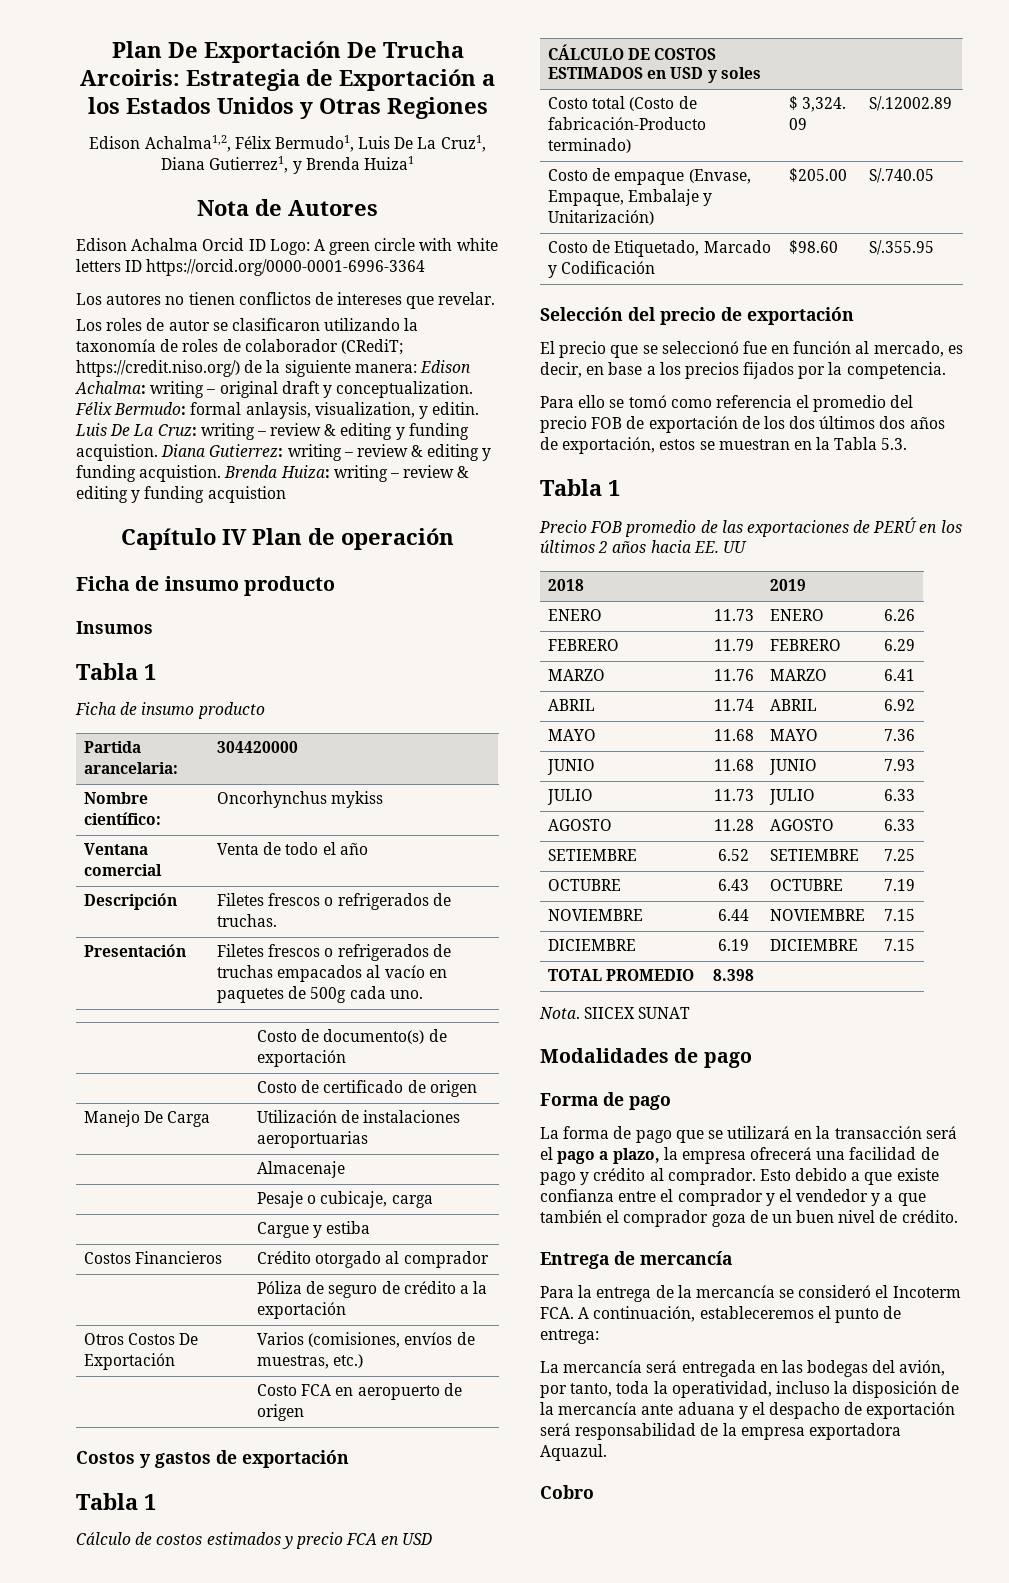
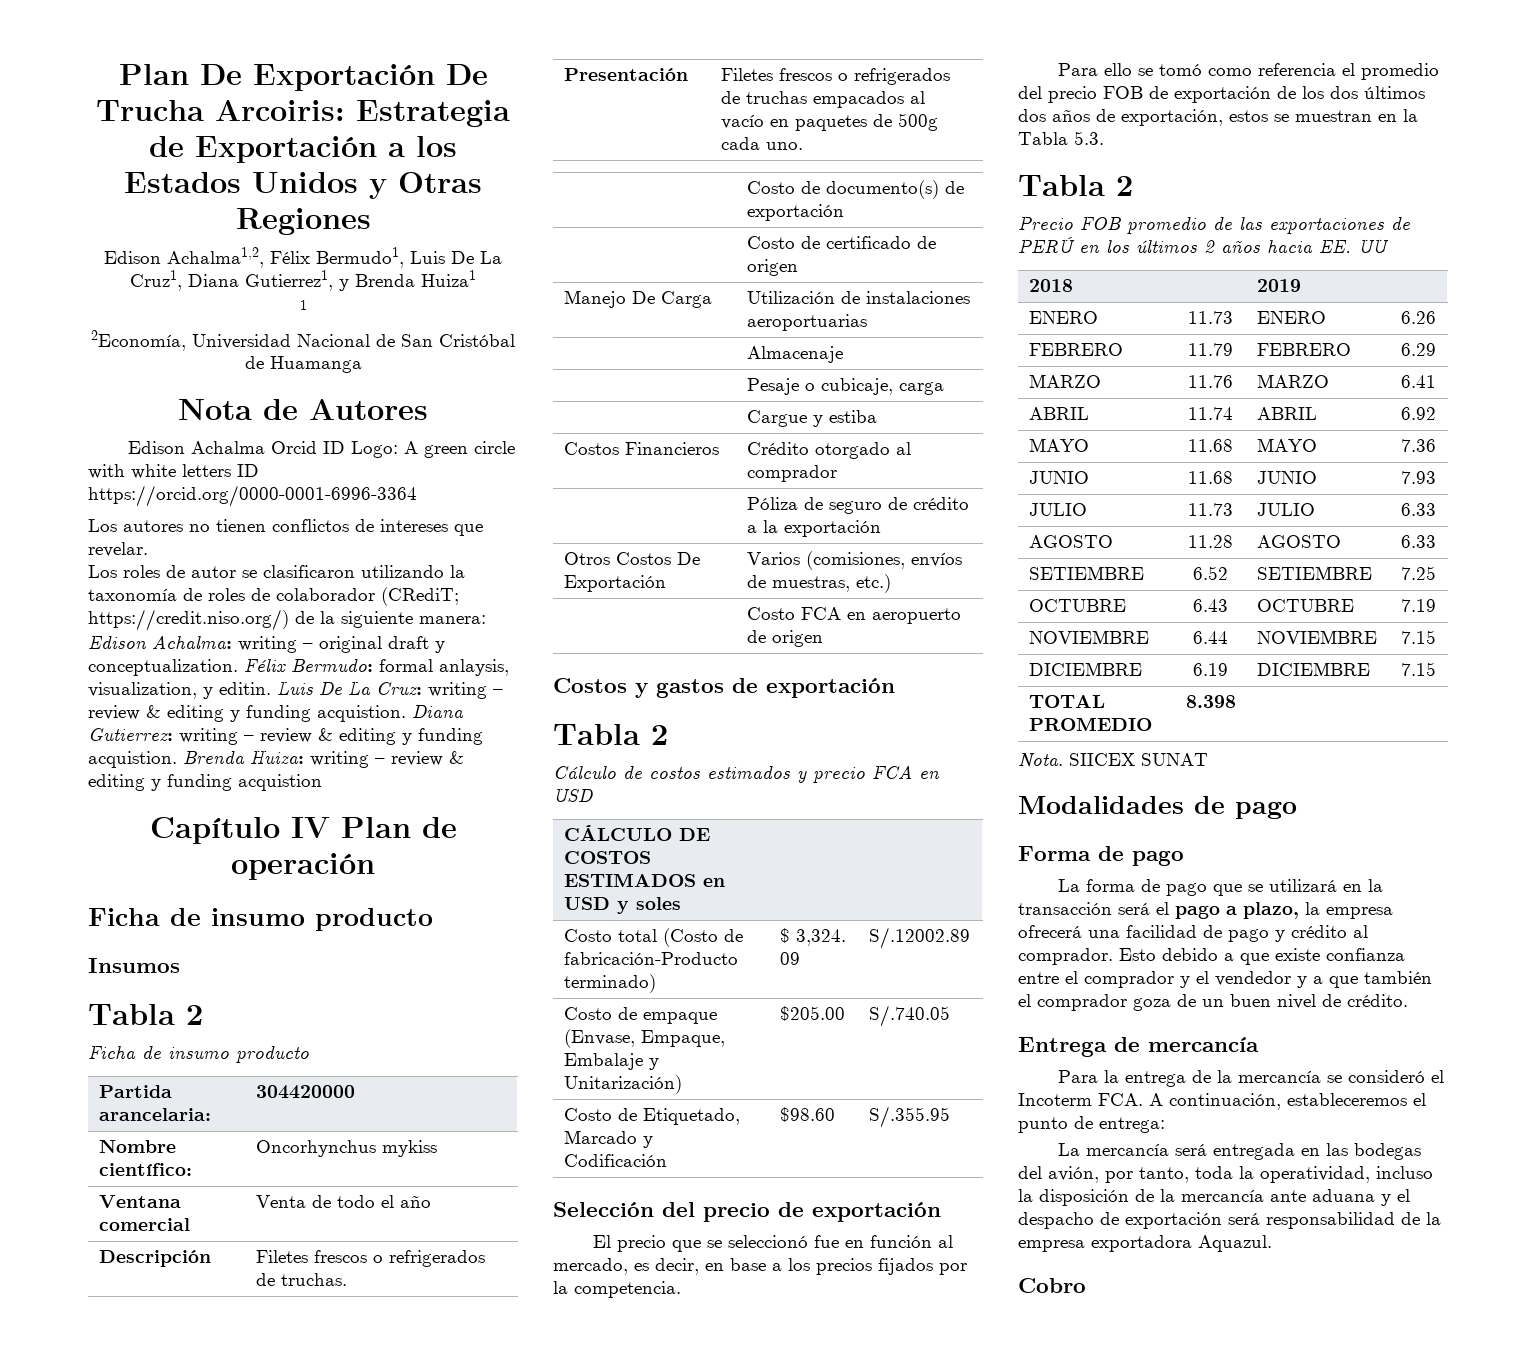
(414, 163) none -> [299,300,307,310] [91,330,515,351] [244,356,362,373] // 1 // 2Economía, Universidad Nacional de San Cristóbal de Huamanga
[144,664,156,680] 1 -> [186,1005,203,1025] 2
[144,1494,156,1510] 1 -> [651,725,668,745] 2
[608,480,620,496] 1 -> [1116,176,1133,196] 2

